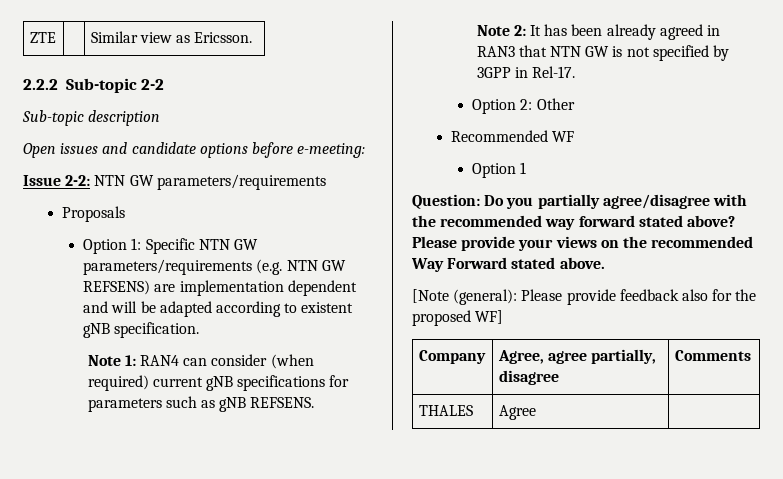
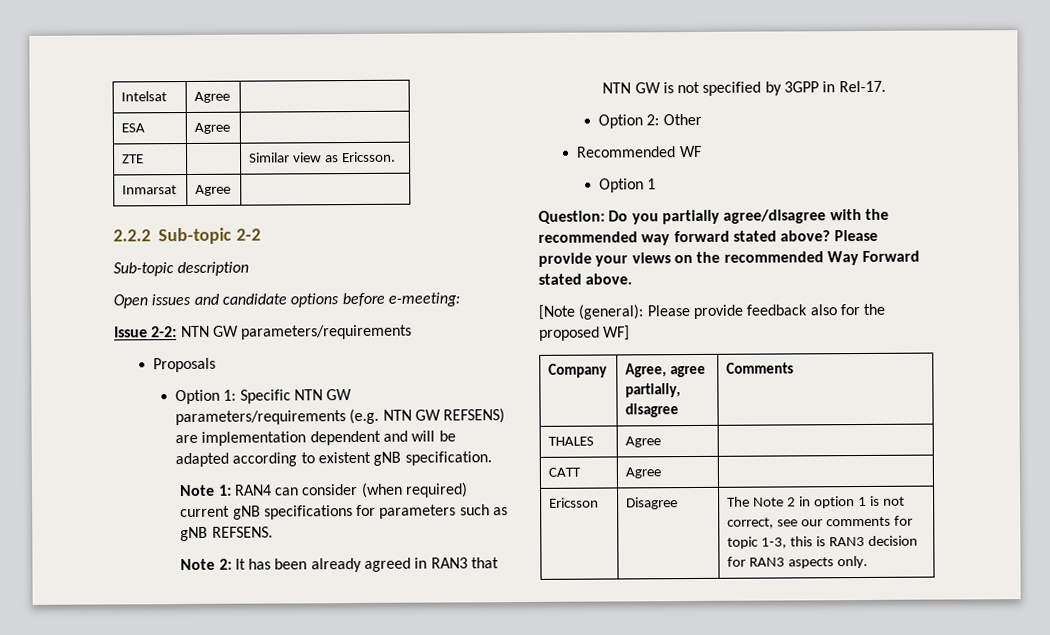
(29, 37) none -> [121,91,168,102] [194,91,231,103] [121,123,146,133] [194,122,231,134] Intelsat | Agree | // ESA | Agree | //
(253, 37) none -> [122,185,178,195] [195,184,232,196] // Inmarsat | Agree |
(536, 412) none -> [548,467,582,477] [625,467,662,479] [549,497,600,508] [626,497,679,510] [727,495,905,509] [727,515,913,529] [727,535,918,549] [727,555,868,569] // CATT | Agree | // Ericsson | Disagree | The Note 2 in option 1 is not correct, see our comments for topic 1-3, this is RAN3 decision for RAN3 aspects only.

